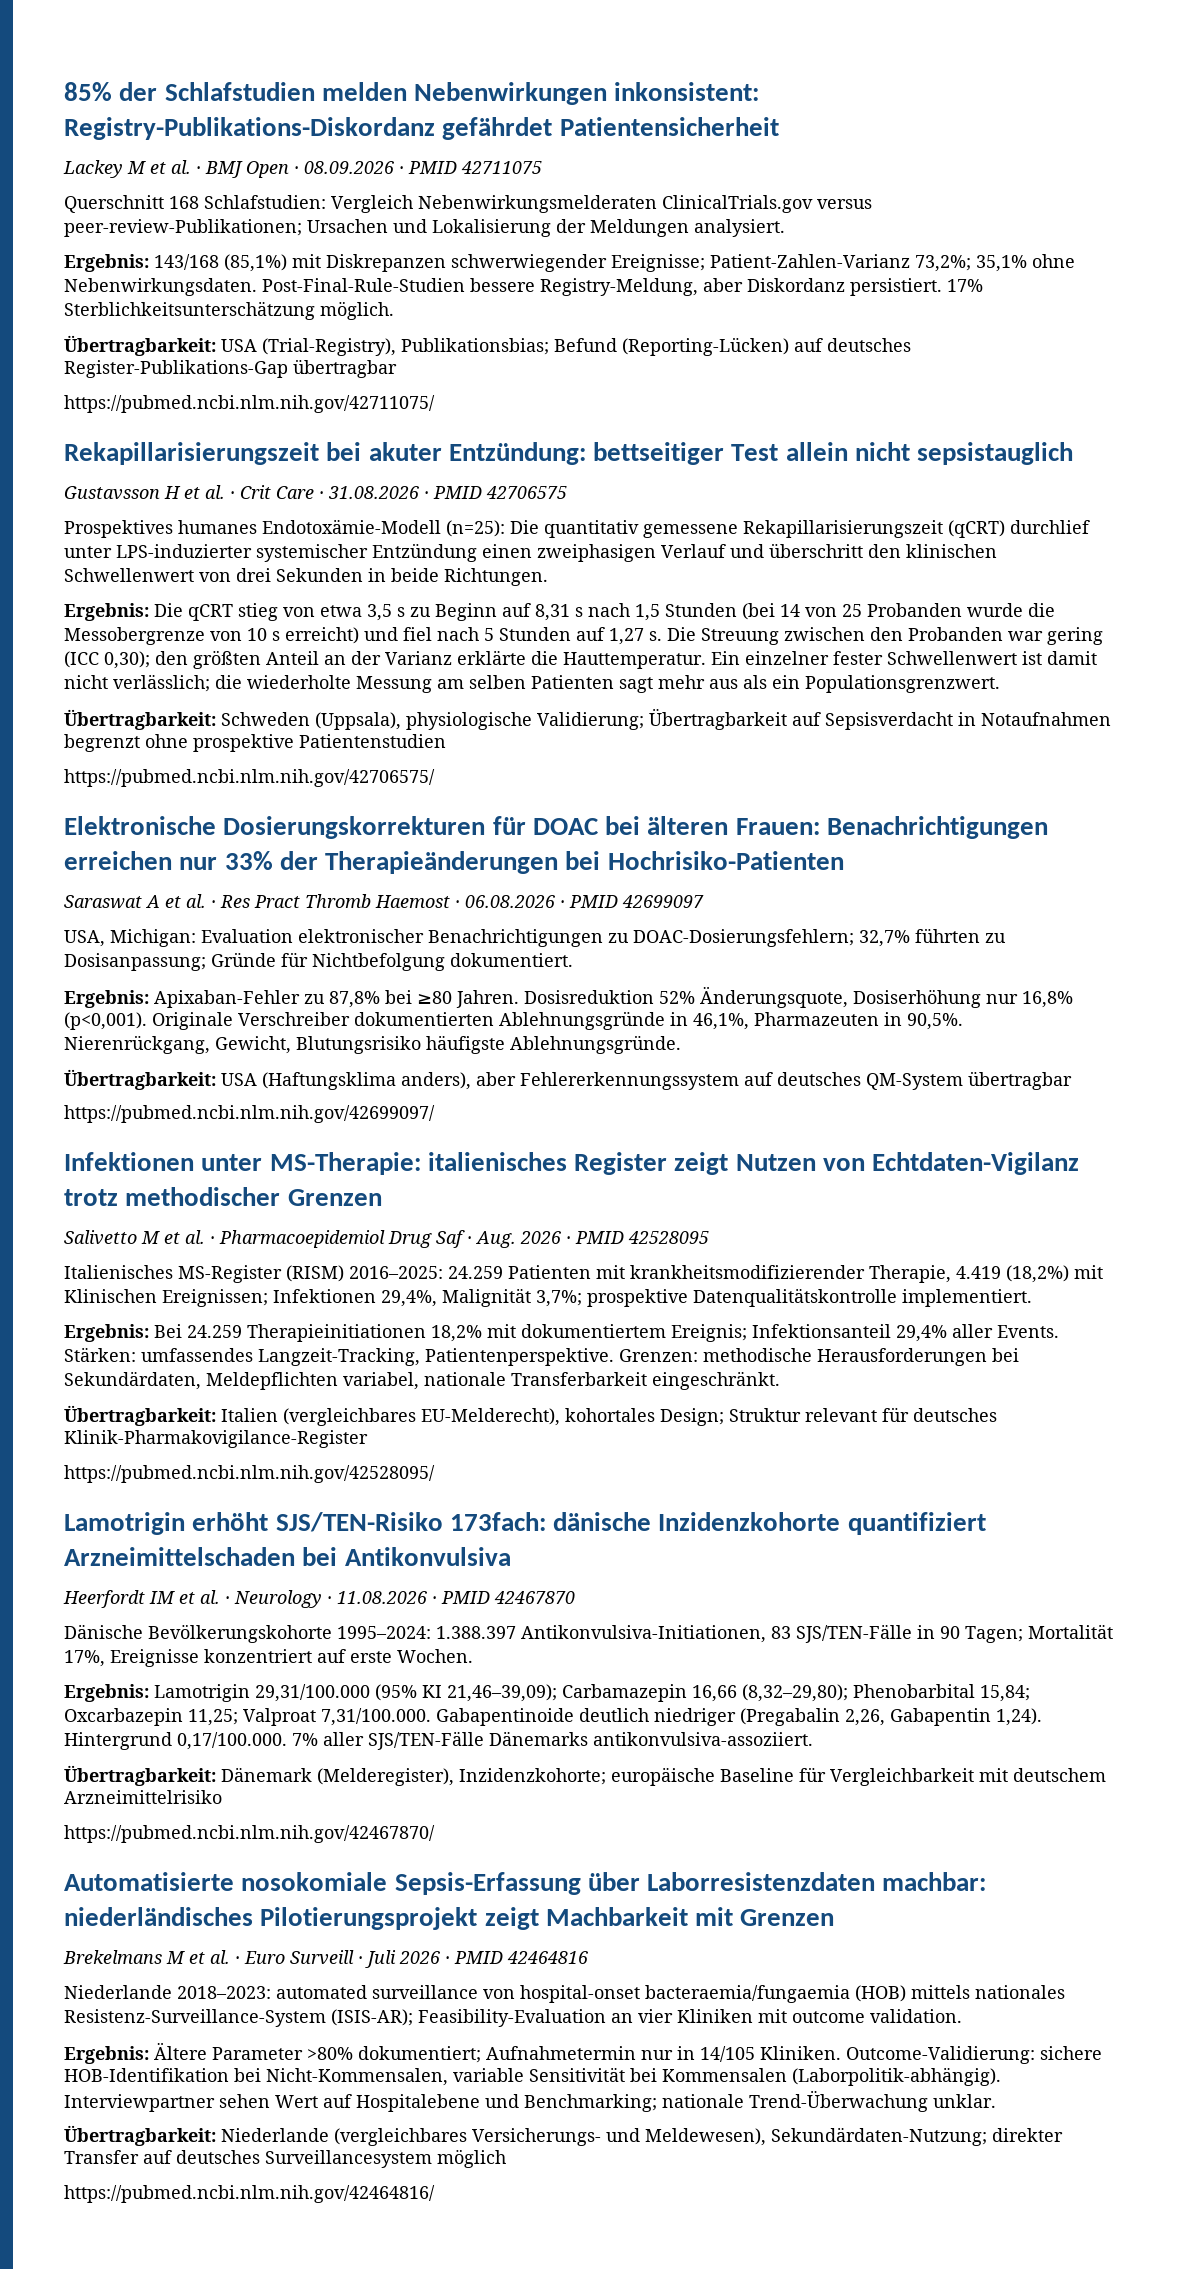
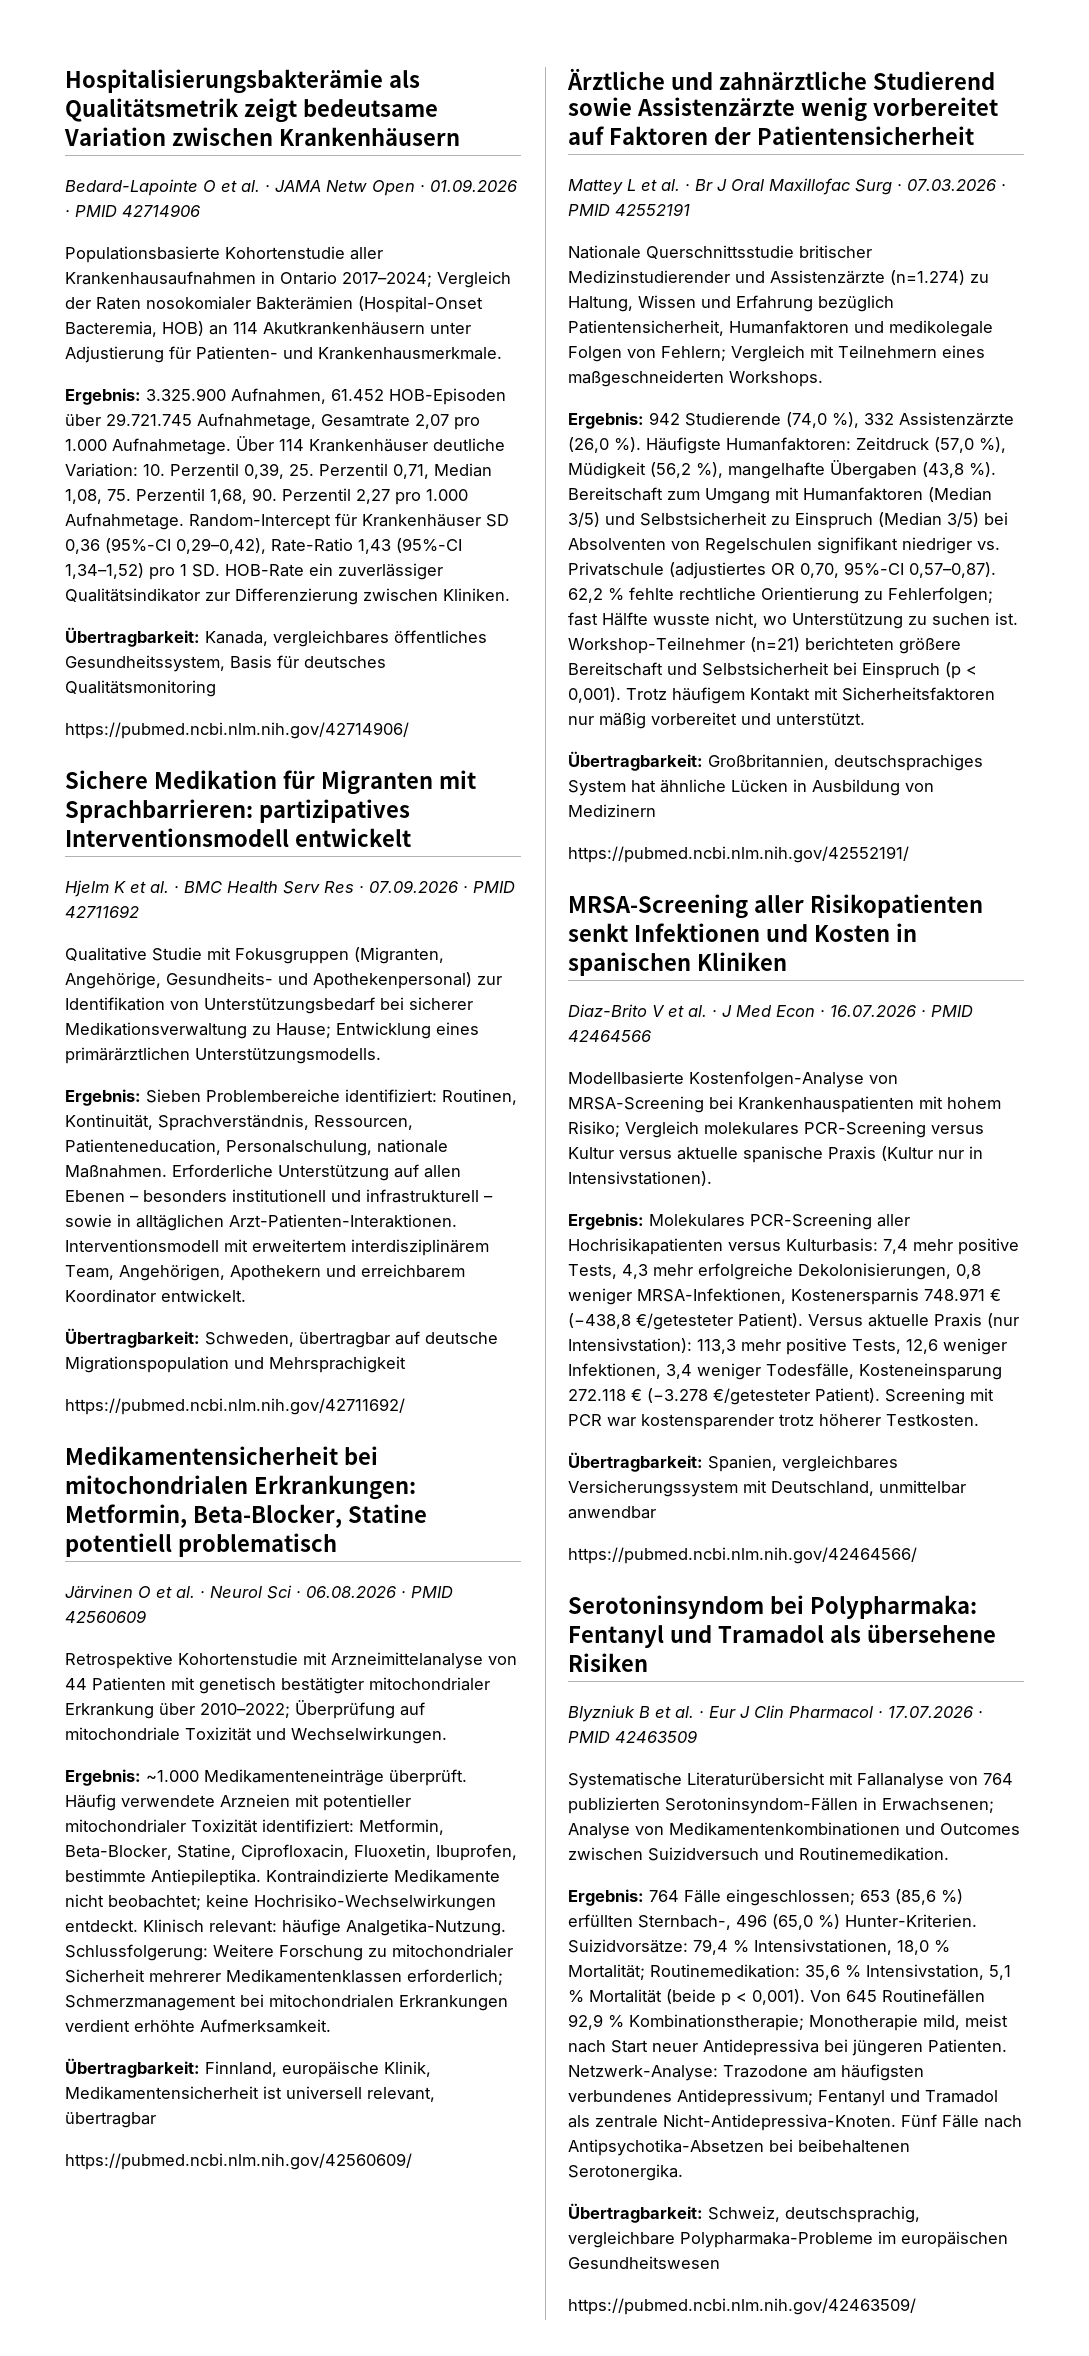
[64,82,760,105] [64,117,779,140] [63,160,243,178] 85% der Schlafstudien melden Nebenwirkungen inkonsistent: Registry-Publikations-Diskordanz gefährdet Patientensicherheit // Lackey M et al. · BMJ -> [65,69,420,94] [65,98,438,123] [64,127,460,146] [65,179,367,196] Hospitalisierungsbakterämie als Qualitätsmetrik zeigt bedeutsame Variation zwischen Krankenhäusern // Bedard-Lapointe O et al. · JAMA Netw
[304,161,542,174] [64,195,872,213] [64,219,785,237] [64,254,1075,272] [64,278,983,296] [64,301,394,320] [64,335,911,356] [64,359,397,378] [64,395,435,413] [64,442,1074,465] [64,485,567,500] [64,519,1090,538] [64,543,997,562] [64,568,548,586] [64,603,1055,621] [64,627,1103,645] [64,650,1097,669] [64,674,1000,693] [64,708,1111,730] [64,734,446,752] [64,769,435,787] [64,816,1049,839] [64,851,844,874] [64,894,704,909] [64,928,1006,947] [64,952,573,971] [64,986,1073,1008] [64,1011,963,1030] [64,1035,681,1054] [64,1069,1072,1090] [64,1105,435,1123] [64,1152,1080,1175] [64,1187,382,1206] [64,1230,709,1248] [64,1265,1103,1283] [64,1288,1032,1307] [64,1324,1059,1342] [64,1347,1019,1366] [64,1371,780,1390] [64,1405,997,1426] [64,1430,368,1448] [64,1465,435,1483] [64,1512,986,1535] [64,1547,511,1566] [63,1590,575,1608] [64,1624,1113,1643] [64,1649,473,1667] [64,1684,1030,1702] [64,1708,1042,1726] [64,1731,813,1750] [64,1765,1106,1786] [64,1790,222,1804] [64,1825,435,1843] [64,1872,987,1895] [64,1907,835,1930] [63,1950,588,1968] [64,1985,1065,2003] [64,2009,962,2027] [64,2042,1102,2064] [64,2067,1001,2086] [64,2090,996,2112] [64,2125,1063,2146] [64,2149,506,2168] [64,2185,435,2203] 08.09.2026 · PMID 42711075 // Querschnitt 168 Schlafstudien: Vergleich Nebenwirkungsmelderaten ClinicalTrials.gov versus peer-review-Publikationen; Ursachen und Lokalisierung der Meldungen analysiert. // Ergebnis: 143/168 (85,1%) mit Diskrepanzen schwerwiegender Ereignisse; Patient-Zahlen-Varianz 73,2%; 35,1% ohne Nebenwirkungsdaten. Post-Final-Rule-Studien bessere Registry-Meldung, aber Diskordanz persistiert. 17% Sterblichkeitsunterschätzung möglich. // Übertragbarkeit: USA (Trial-Registry), Publikationsbias; Befund (Reporting-Lücken) auf deutsches Register-Publikations-Gap übertragbar // https://pubmed.ncbi.nlm.nih.gov/42711075/ // Rekapillarisierungszeit bei akuter Entzündung: bettseitiger Test allein nicht sepsistauglich // Gustavsson H et al. · Crit Care · 31.08.2026 · PMID 42706575 // Prospektives humanes Endotoxämie-Modell (n=25): Die quantitativ gemessene Rekapillarisierungszeit (qCRT) durchlief unter LPS-induzierter systemischer Entzündung einen zweiphasigen Verlauf und überschritt den klinischen Schwellenwert von drei Sekunden in beide Richtungen. // Ergebnis: Die qCRT stieg von etwa 3,5 s zu Beginn auf 8,31 s nach 1,5 Stunden (bei 14 von 25 Probanden wurde die Messobergrenze von 10 s erreicht) und fiel nach 5 Stunden auf 1,27 s. Die Streuung zwischen den Probanden war gering (ICC 0,30); den größten Anteil an der Varianz erklärte die Hauttemperatur. Ein einzelner fester Schwellenwert ist damit nicht verlässlich; die wiederholte Messung am selben Patienten sagt mehr aus als ein Populationsgrenzwert. // Übertragbarkeit: Schweden (Uppsala), physiologische Validierung; Übertragbarkeit auf Sepsisverdacht in Notaufnahmen begrenzt ohne prospektive Patientenstudien // https://pubmed.ncbi.nlm.nih.gov/42706575/ // Elektronische Dosierungskorrekturen für DOAC bei älteren Frauen: Benachrichtigungen erreichen nur 33% der Therapieänderungen bei Hochrisiko-Patienten // Saraswat A et al. · Res Pract Thromb Haemost · 06.08.2026 · PMID 42699097 // USA, Michigan: Evaluation elektronischer Benachrichtigungen zu DOAC-Dosierungsfehlern; 32,7% führten zu Dosisanpassung; Gründe für Nichtbefolgung dokumentiert. // Ergebnis: Apixaban-Fehler zu 87,8% bei ≥80 Jahren. Dosisreduktion 52% Änderungsquote, Dosiserhöhung nur 16,8% (p<0,001). Originale Verschreiber dokumentierten Ablehnungsgründe in 46,1%, Pharmazeuten in 90,5%. Nierenrückgang, Gewicht, Blutungsrisiko häufigste Ablehnungsgründe. // Übertragbarkeit: USA (Haftungsklima anders), aber Fehlererkennungssystem auf deutsches QM-System übertragbar // https://pubmed.ncbi.nlm.nih.gov/42699097/ // Infektionen unter MS-Therapie: italienisches Register zeigt Nutzen von Echtdaten-Vigilanz trotz methodischer Grenzen // Salivetto M et al. · Pharmacoepidemiol Drug Saf · Aug. 2026 · PMID 42528095 // Italienisches MS-Register (RISM) 2016–2025: 24.259 Patienten mit krankheitsmodifizierender Therapie, 4.419 (18,2%) mit Klinischen Ereignissen; Infektionen 29,4%, Malignität 3,7%; prospektive Datenqualitätskontrolle implementiert. // Ergebnis: Bei 24.259 Therapieinitiationen 18,2% mit dokumentiertem Ereignis; Infektionsanteil 29,4% aller Events. Stärken: umfassendes Langzeit-Tracking, Patientenperspektive. Grenzen: methodische Herausforderungen bei Sekundärdaten, Meldepflichten variabel, nationale Transferbarkeit eingeschränkt. // Übertragbarkeit: Italien (vergleichbares EU-Melderecht), kohortales Design; Struktur relevant für deutsches Klinik-Pharmakovigilance-Register // https://pubmed.ncbi.nlm.nih.gov/42528095/ // Lamotrigin erhöht SJS/TEN-Risiko 173fach: dänische Inzidenzkohorte quantifiziert Arzneimittelschaden bei Antikonvulsiva // Heerfordt IM et al. · Neurology · 11.08.2026 · PMID 42467870 // Dänische Bevölkerungskohorte 1995–2024: 1.388.397 Antikonvulsiva-Initiationen, 83 SJS/TEN-Fälle in 90 Tagen; Mortalität 17%, Ereignisse konzentriert auf erste Wochen. // Ergebnis: Lamotrigin 29,31/100.000 (95% KI 21,46–39,09); Carbamazepin 16,66 (8,32–29,80); Phenobarbital 15,84; Oxcarbazepin 11,25; Valproat 7,31/100.000. Gabapentinoide deutlich niedriger (Pregabalin 2,26, Gabapentin 1,24). Hintergrund 0,17/100.000. 7% aller SJS/TEN-Fälle Dänemarks antikonvulsiva-assoziiert. // Übertragbarkeit: Dänemark (Melderegister), Inzidenzkohorte; europäische Baseline für Vergleichbarkeit mit deutschem Arzneimittelrisiko // https://pubmed.ncbi.nlm.nih.gov/42467870/ // Automatisierte nosokomiale Sepsis-Erfassung über Laborresistenzdaten machbar: niederländisches Pilotierungsprojekt zeigt Machbarkeit mit Grenzen // Brekelmans M et al. · Euro Surveill · Juli 2026 · PMID 42464816 // Niederlande 2018–2023: automated surveillance von hospital-onset bacteraemia/fungaemia (HOB) mittels nationales Resistenz-Surveillance-System (ISIS-AR); Feasibility-Evaluation an vier Kliniken mit outcome validation. // Ergebnis: Ältere Parameter >80% dokumentiert; Aufnahmetermin nur in 14/105 Kliniken. Outcome-Validierung: sichere HOB-Identifikation bei Nicht-Kommensalen, variable Sensitivität bei Kommensalen (Laborpolitik-abhängig). Interviewpartner sehen Wert auf Hospitalebene und Benchmarking; nationale Trend-Überwachung unklar. // Übertragbarkeit: Niederlande (vergleichbares Versicherungs- und Meldewesen), Sekundärdaten-Nutzung; direkter Transfer auf deutsches Surveillancesystem möglich // https://pubmed.ncbi.nlm.nih.gov/42464816/ -> [430,179,517,192] [65,204,200,217] [65,246,383,263] [65,271,511,288] [65,296,483,313] [65,321,471,337] [65,346,502,363] [65,388,506,405] [65,413,480,430] [65,436,505,455] [65,463,492,479] [65,488,468,505] [65,513,509,530] [65,538,462,554] [65,563,443,580] [65,588,510,605] [65,627,487,647] [65,655,386,672] [65,680,216,697] [65,722,409,739] [65,770,476,795] [65,799,410,823] [65,828,411,847] [65,880,515,897] [65,905,139,918] [65,947,444,964] [65,972,502,989] [65,997,473,1014] [65,1022,479,1039] [65,1047,381,1064] [65,1089,517,1106] [65,1114,413,1131] [65,1139,448,1156] [65,1164,461,1181] [65,1189,493,1203] [65,1214,457,1231] [65,1239,489,1256] [65,1264,465,1281] [65,1289,246,1303] [65,1328,498,1348] [65,1356,406,1373] [65,1398,405,1415] [65,1446,378,1465] [65,1475,416,1500] [65,1504,427,1528] [65,1533,337,1557] [65,1585,453,1599] [65,1610,147,1623] [65,1652,517,1669] [65,1677,490,1694] [65,1700,425,1719] [65,1727,447,1744] [65,1769,467,1786] [65,1794,411,1811] [65,1819,444,1835] [65,1844,517,1861] [65,1869,500,1886] [65,1894,496,1911] [65,1919,506,1936] [65,1944,513,1961] [65,1969,503,1985] [65,1994,508,2011] [65,2019,331,2033] [65,2058,431,2078] [65,2086,435,2102] [65,2112,156,2128] [65,2153,412,2170] [567,68,995,90] [568,97,998,122] [568,126,974,145] [568,178,1006,195] [568,203,690,216] [568,245,872,259] [568,270,989,285] [568,295,894,312] [568,320,993,337] [568,345,985,362] [568,370,823,387] [568,412,1014,429] [568,437,1006,454] [568,460,996,479] [568,487,992,504] [568,512,1008,529] [568,537,1000,554] [568,562,996,579] [568,587,993,604] [568,612,1018,629] [568,637,961,654] [568,662,977,679] [568,687,995,704] [568,712,865,729] [568,751,983,771] [568,779,934,796] [568,804,656,817] [568,846,909,863] [568,894,983,919] [568,923,917,942] [568,952,787,976] [568,1004,973,1017] [568,1030,651,1042] [568,1071,898,1088] [568,1096,1001,1113] [568,1121,984,1138] [568,1146,983,1163] [568,1171,712,1186] [568,1213,910,1230] [568,1238,1019,1255] [568,1263,981,1280] [568,1288,1001,1305] [568,1313,1019,1330] [568,1338,1007,1355] [568,1363,1002,1380] [568,1388,994,1405] [568,1414,979,1430] [568,1452,898,1472] [568,1480,966,1497] [568,1506,656,1519] [568,1547,917,1564] [568,1595,977,1619] [568,1624,996,1648] [568,1653,648,1672] [568,1705,983,1722] [568,1730,698,1743] [568,1772,1013,1789] [568,1797,994,1814] [568,1822,1020,1839] [568,1847,949,1861] [568,1889,963,1906] [568,1914,977,1930] [568,1939,950,1955] [568,1964,1011,1980] [568,1989,985,2006] [568,2014,1008,2031] [568,2039,1007,2056] [568,2064,924,2081] [568,2089,998,2106] [568,2114,1022,2131] [568,2139,910,2156] [568,2164,683,2181] [568,2203,920,2223] [568,2231,1008,2248] [568,2256,720,2269] [568,2298,916,2315] 01.09.2026 · PMID 42714906 // Populationsbasierte Kohortenstudie aller Krankenhausaufnahmen in Ontario 2017–2024; Vergleich der Raten nosokomialer Bakterämien (Hospital-Onset Bacteremia, HOB) an 114 Akutkrankenhäusern unter Adjustierung für Patienten- und Krankenhausmerkmale. // Ergebnis: 3.325.900 Aufnahmen, 61.452 HOB-Episoden über 29.721.745 Aufnahmetage, Gesamtrate 2,07 pro 1.000 Aufnahmetage. Über 114 Krankenhäuser deutliche Variation: 10. Perzentil 0,39, 25. Perzentil 0,71, Median 1,08, 75. Perzentil 1,68, 90. Perzentil 2,27 pro 1.000 Aufnahmetage. Random-Intercept für Krankenhäuser SD 0,36 (95%-CI 0,29–0,42), Rate-Ratio 1,43 (95%-CI 1,34–1,52) pro 1 SD. HOB-Rate ein zuverlässiger Qualitätsindikator zur Differenzierung zwischen Kliniken. // Übertragbarkeit: Kanada, vergleichbares öffentliches Gesundheitssystem, Basis für deutsches Qualitätsmonitoring // https://pubmed.ncbi.nlm.nih.gov/42714906/ // Sichere Medikation für Migranten mit Sprachbarrieren: partizipatives Interventionsmodell entwickelt // Hjelm K et al. · BMC Health Serv Res · 07.09.2026 · PMID 42711692 // Qualitative Studie mit Fokusgruppen (Migranten, Angehörige, Gesundheits- und Apothekenpersonal) zur Identifikation von Unterstützungsbedarf bei sicherer Medikationsverwaltung zu Hause; Entwicklung eines primärärztlichen Unterstützungsmodells. // Ergebnis: Sieben Problembereiche identifiziert: Routinen, Kontinuität, Sprachverständnis, Ressourcen, Patienteneducation, Personalschulung, nationale Maßnahmen. Erforderliche Unterstützung auf allen Ebenen – besonders institutionell und infrastrukturell – sowie in alltäglichen Arzt-Patienten-Interaktionen. Interventionsmodell mit erweitertem interdisziplinärem Team, Angehörigen, Apothekern und erreichbarem Koordinator entwickelt. // Übertragbarkeit: Schweden, übertragbar auf deutsche Migrationspopulation und Mehrsprachigkeit // https://pubmed.ncbi.nlm.nih.gov/42711692/ // Medikamentensicherheit bei mitochondrialen Erkrankungen: Metformin, Beta-Blocker, Statine potentiell problematisch // Järvinen O et al. · Neurol Sci · 06.08.2026 · PMID 42560609 // Retrospektive Kohortenstudie mit Arzneimittelanalyse von 44 Patienten mit genetisch bestätigter mitochondrialer Erkrankung über 2010–2022; Überprüfung auf mitochondriale Toxizität und Wechselwirkungen. // Ergebnis: ~1.000 Medikamenteneinträge überprüft. Häufig verwendete Arzneien mit potentieller mitochondrialer Toxizität identifiziert: Metformin, Beta-Blocker, Statine, Ciprofloxacin, Fluoxetin, Ibuprofen, bestimmte Antiepileptika. Kontraindizierte Medikamente nicht beobachtet; keine Hochrisiko-Wechselwirkungen entdeckt. Klinisch relevant: häufige Analgetika-Nutzung. Schlussfolgerung: Weitere Forschung zu mitochondrialer Sicherheit mehrerer Medikamentenklassen erforderlich; Schmerzmanagement bei mitochondrialen Erkrankungen verdient erhöhte Aufmerksamkeit. // Übertragbarkeit: Finnland, europäische Klinik, Medikamentensicherheit ist universell relevant, übertragbar // https://pubmed.ncbi.nlm.nih.gov/42560609/ // Ärztliche und zahnärztliche Studierend sowie Assistenzärzte wenig vorbereitet auf Faktoren der Patientensicherheit // Mattey L et al. · Br J Oral Maxillofac Surg · 07.03.2026 · PMID 42552191 // Nationale Querschnittsstudie britischer Medizinstudierender und Assistenzärzte (n=1.274) zu Haltung, Wissen und Erfahrung bezüglich Patientensicherheit, Humanfaktoren und medikolegale Folgen von Fehlern; Vergleich mit Teilnehmern eines maßgeschneiderten Workshops. // Ergebnis: 942 Studierende (74,0 %), 332 Assistenzärzte (26,0 %). Häufigste Humanfaktoren: Zeitdruck (57,0 %), Müdigkeit (56,2 %), mangelhafte Übergaben (43,8 %). Bereitschaft zum Umgang mit Humanfaktoren (Median 3/5) und Selbstsicherheit zu Einspruch (Median 3/5) bei Absolventen von Regelschulen signifikant niedriger vs. Privatschule (adjustiertes OR 0,70, 95%-CI 0,57–0,87). 62,2 % fehlte rechtliche Orientierung zu Fehlerfolgen; fast Hälfte wusste nicht, wo Unterstützung zu suchen ist. Workshop-Teilnehmer (n=21) berichteten größere Bereitschaft und Selbstsicherheit bei Einspruch (p < 0,001). Trotz häufigem Kontakt mit Sicherheitsfaktoren nur mäßig vorbereitet und unterstützt. // Übertragbarkeit: Großbritannien, deutschsprachiges System hat ähnliche Lücken in Ausbildung von Medizinern // https://pubmed.ncbi.nlm.nih.gov/42552191/ // MRSA-Screening aller Risikopatienten senkt Infektionen und Kosten in spanischen Kliniken // Diaz-Brito V et al. · J Med Econ · 16.07.2026 · PMID 42464566 // Modellbasierte Kostenfolgen-Analyse von MRSA-Screening bei Krankenhauspatienten mit hohem Risiko; Vergleich molekulares PCR-Screening versus Kultur versus aktuelle spanische Praxis (Kultur nur in Intensivstationen). // Ergebnis: Molekulares PCR-Screening aller Hochrisikapatienten versus Kulturbasis: 7,4 mehr positive Tests, 4,3 mehr erfolgreiche Dekolonisierungen, 0,8 weniger MRSA-Infektionen, Kostenersparnis 748.971 € (−438,8 €/getesteter Patient). Versus aktuelle Praxis (nur Intensivstation): 113,3 mehr positive Tests, 12,6 weniger Infektionen, 3,4 weniger Todesfälle, Kosteneinsparung 272.118 € (−3.278 €/getesteter Patient). Screening mit PCR war kostensparender trotz höherer Testkosten. // Übertragbarkeit: Spanien, vergleichbares Versicherungssystem mit Deutschland, unmittelbar anwendbar // https://pubmed.ncbi.nlm.nih.gov/42464566/ // Serotoninsyndom bei Polypharmaka: Fentanyl und Tramadol als übersehene Risiken // Blyzniuk B et al. · Eur J Clin Pharmacol · 17.07.2026 · PMID 42463509 // Systematische Literaturübersicht mit Fallanalyse von 764 publizierten Serotoninsyndom-Fällen in Erwachsenen; Analyse von Medikamentenkombinationen und Outcomes zwischen Suizidversuch und Routinemedikation. // Ergebnis: 764 Fälle eingeschlossen; 653 (85,6 %) erfüllten Sternbach-, 496 (65,0 %) Hunter-Kriterien. Suizidvorsätze: 79,4 % Intensivstationen, 18,0 % Mortalität; Routinemedikation: 35,6 % Intensivstation, 5,1 % Mortalität (beide p < 0,001). Von 645 Routinefällen 92,9 % Kombinationstherapie; Monotherapie mild, meist nach Start neuer Antidepressiva bei jüngeren Patienten. Netzwerk-Analyse: Trazodone am häufigsten verbundenes Antidepressivum; Fentanyl und Tramadol als zentrale Nicht-Antidepressiva-Knoten. Fünf Fälle nach Antipsychotika-Absetzen bei beibehaltenen Serotonergika. // Übertragbarkeit: Schweiz, deutschsprachig, vergleichbare Polypharmaka-Probleme im europäischen Gesundheitswesen // https://pubmed.ncbi.nlm.nih.gov/42463509/

